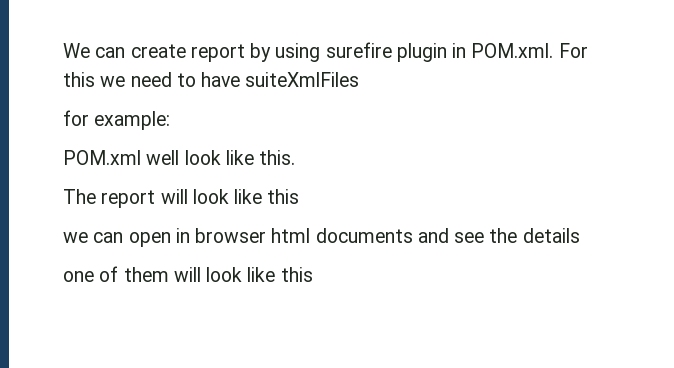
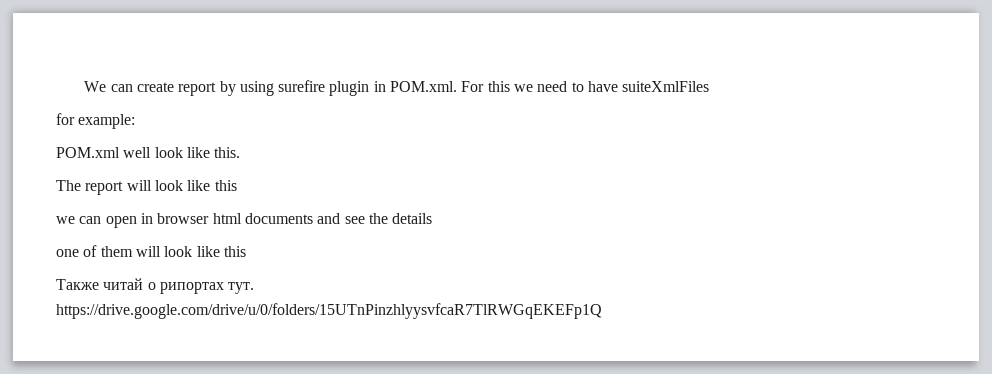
(313, 274) none -> [56,278,255,294] [56,303,602,319] // Также читай о рипортах тут. // https://drive.google.com/drive/u/0/folders/15UTnPinzhlyysvfcaR7TlRWGqEKEFp1Q

